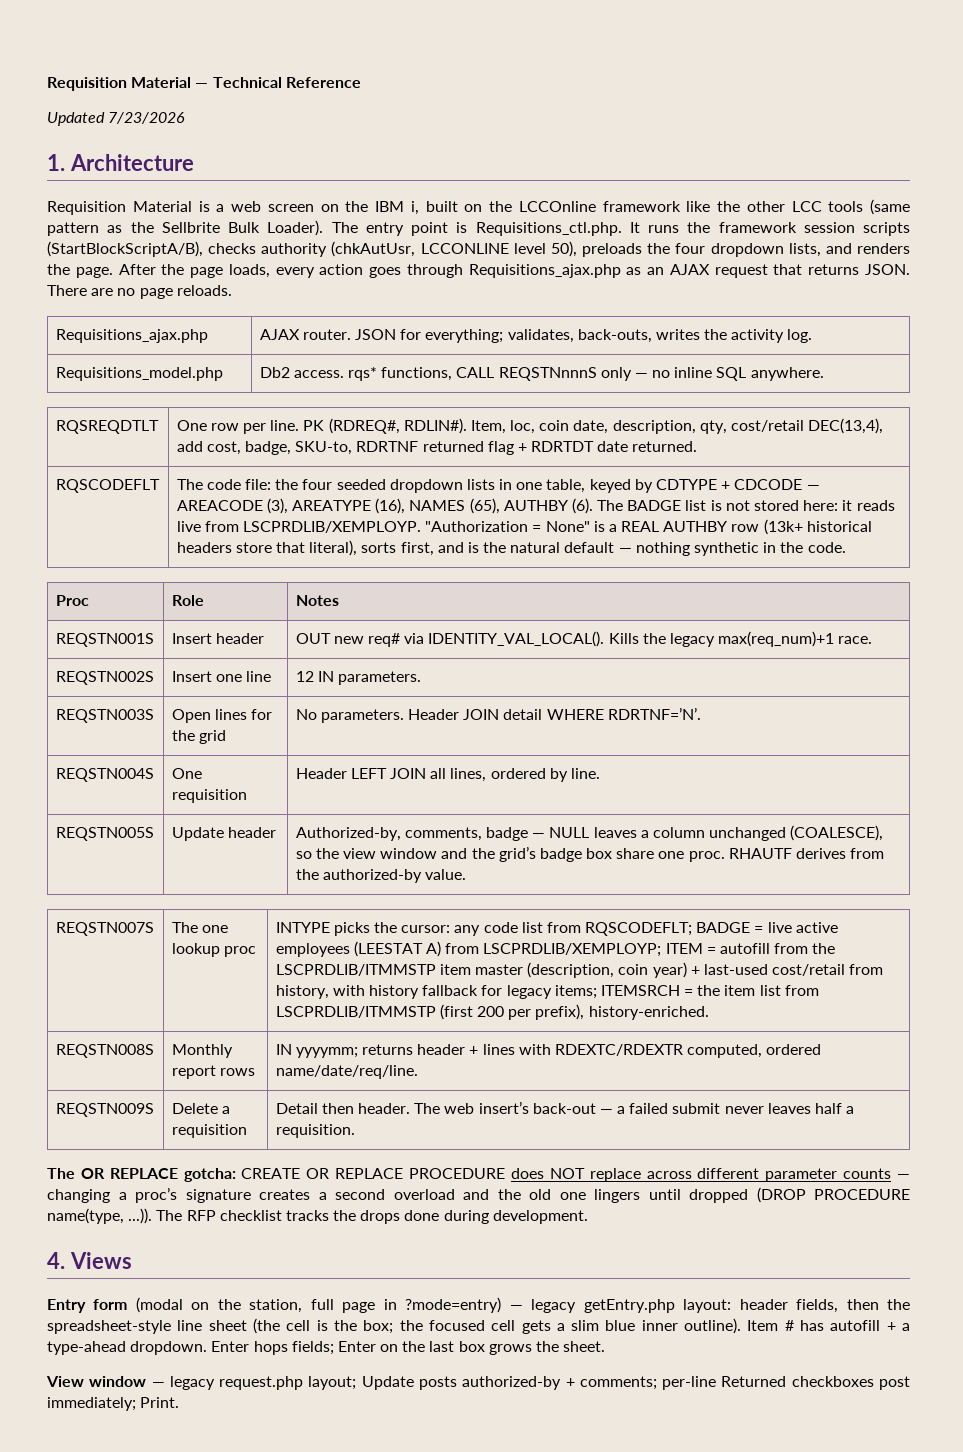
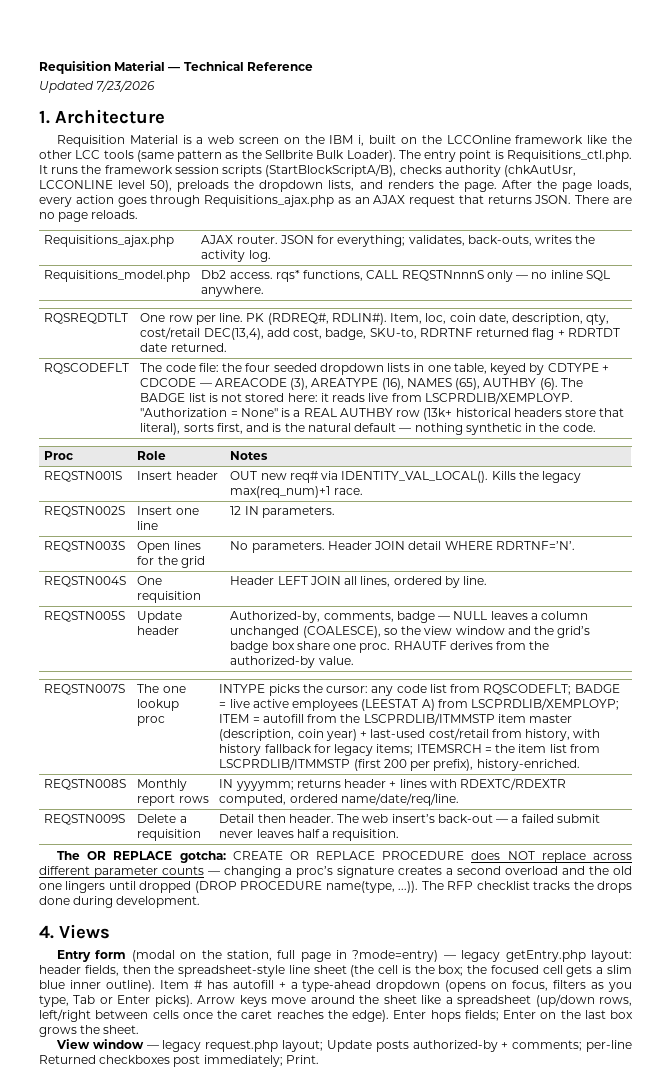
[675,243,706,254] four -> (255, 184) none
[130,1341,208,1355] dropdown. -> [376,980,632,992] [39,994,632,1007] [39,1009,389,1022] dropdown (opens on focus, filters as you type, Tab or Enter picks). Arrow keys move around the sheet like a spreadsheet (up/down rows, left/right between cells once the caret reaches the edge).

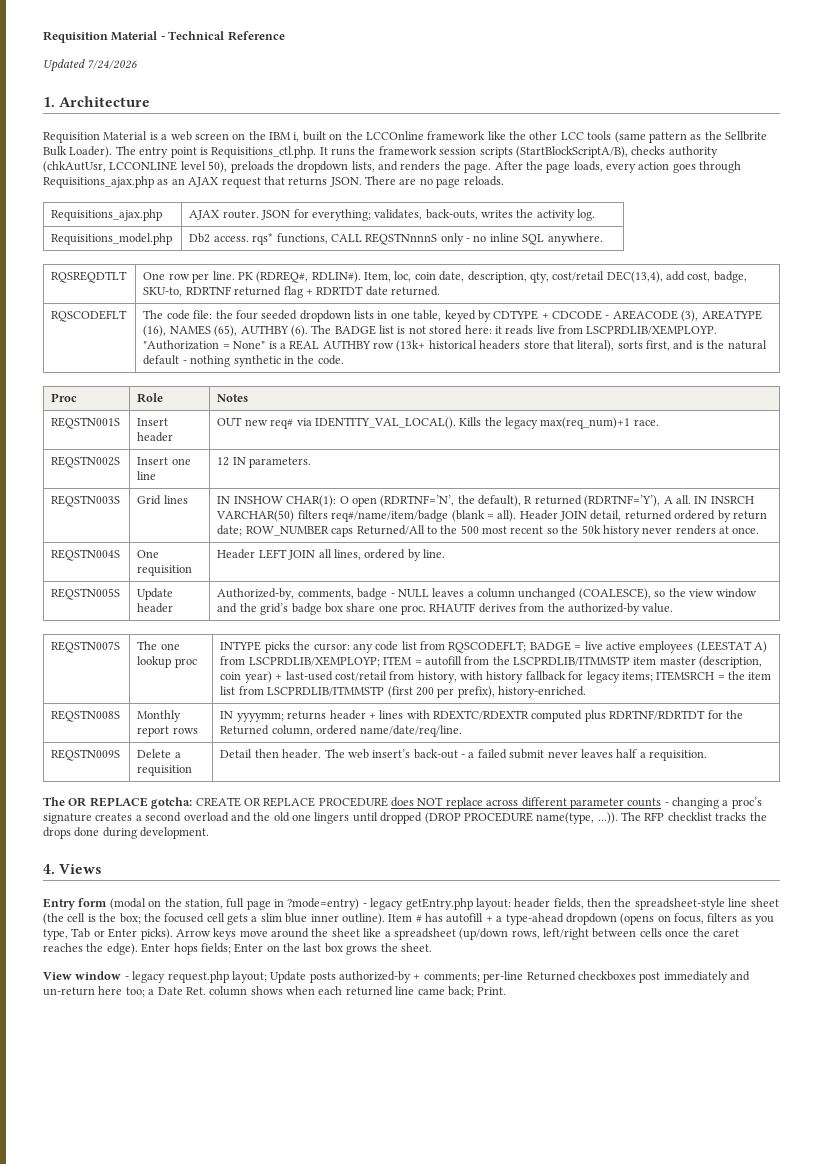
[39,61,181,74] Requisition Material — -> [43,31,165,43] Requisition Material -
[96,80,156,92] 7/23/2026 -> [87,59,138,69] 7/24/2026
[516,275,529,279] — -> [466,238,471,242] -
[199,383,212,387] — -> [605,315,610,319] -
[399,428,412,432] — -> [182,360,187,364] -
[137,541,201,553] [137,556,205,568] [230,541,575,553] Open lines for the grid | No parameters. Header JOIN detail WHERE RDRTNF=’N’. -> [137,495,188,505] [217,495,754,507] [216,510,767,522] [217,525,760,537] Grid lines | IN INSHOW CHAR(1): O open (RDRTNF=’N’, the default), R returned (RDRTNF=’Y’), A all. IN INSRCH VARCHAR(50) filters req#/name/item/badge (blank = all). Header JOIN detail, returned ordered by return date; ROW_NUMBER caps Returned/All to the 500 most recent so the 50k history never renders at once.
[438,616,451,620] — -> [390,593,395,597] -
[219,794,287,806] computed, -> [531,710,743,722] [220,725,313,736] computed plus RDRTNF/RDRTDT for the Returned column,
[496,819,509,823] — -> [461,754,466,758] -
[208,871,220,875] — -> [664,802,669,806] -
[443,955,456,959] — -> [362,903,367,907] -
[146,1045,159,1049] — -> [124,976,129,980] -
[203,1055,283,1067] immediately; -> [663,971,750,983] [43,986,474,997] immediately and un-return here too; a Date Ret. column shows when each returned line came back;

